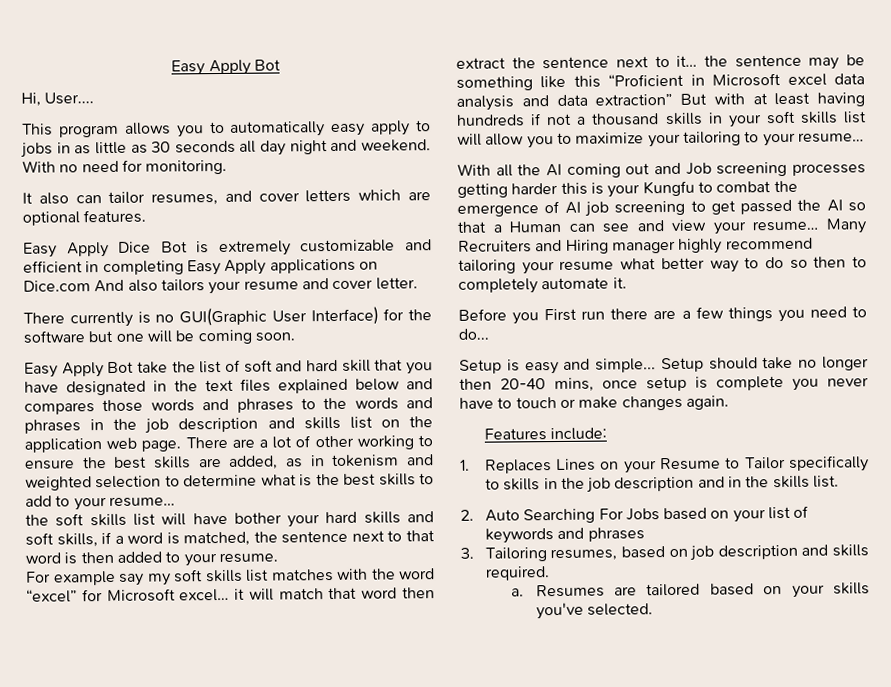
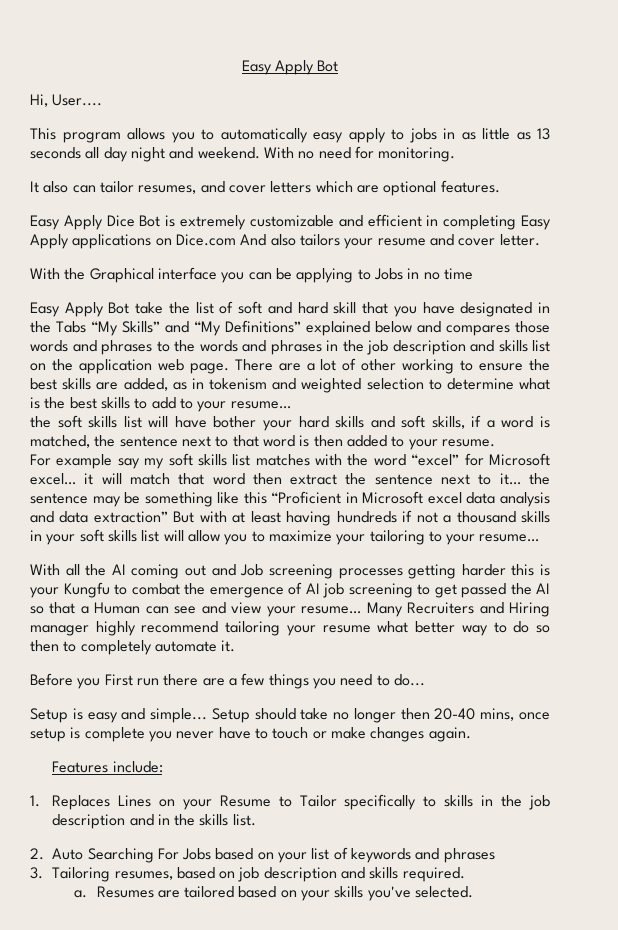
[151,141,172,153] 30 -> [537,128,550,140] 13
[23,306,432,328] [23,329,295,345] There currently is no GUI(Graphic User Interface) for the software but one will be coming soon. -> [30,267,473,283] With the Graphical interface you can be applying to Jobs in no time
[205,378,271,392] text files -> [56,320,301,336] Tabs “My Skills” and “My Definitions”

